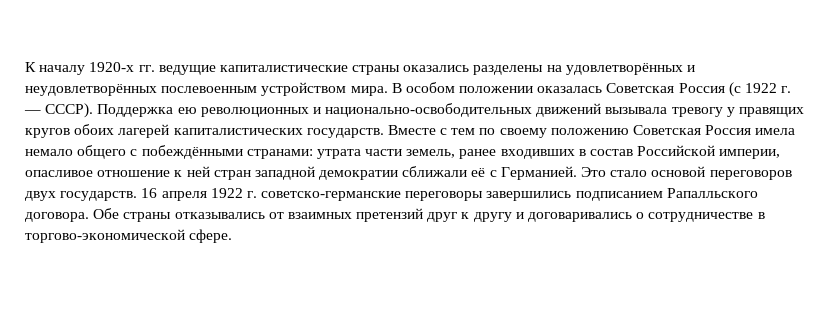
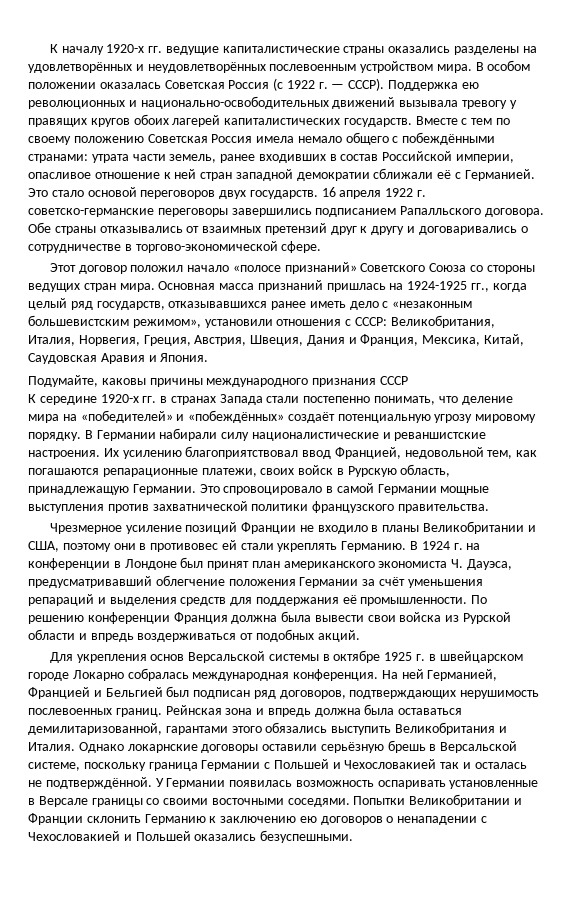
(233, 236) none -> [49,262,535,274] [28,280,527,292] [28,298,473,310] [28,315,495,328] [28,334,525,346] [28,353,209,364] [28,375,408,387] [28,394,513,405] [28,410,537,423] [28,428,487,441] [28,446,538,459] [28,464,451,477] [28,483,490,495] [28,501,489,513] [49,521,536,534] [28,540,481,552] [28,557,513,570] [28,575,483,588] [28,594,488,606] [28,611,512,624] [28,629,360,642] [49,650,523,663] [28,668,498,681] [28,686,540,699] [28,704,463,717] [28,722,507,735] [28,740,518,753] [28,759,527,771] [28,777,539,789] [28,794,523,807] [28,813,488,825] [28,830,354,843] // Этот договор положил начало «полосе признаний» Советского Союза со стороны ведущих стран мира. Основная масса признаний пришлась на 1924-1925 гг., когда целый ряд государств, отказывавшихся ранее иметь дело с «незаконным большевистским режимом», установили отношения с СССР: Великобритания, Италия, Норвегия, Греция, Австрия, Швеция, Дания и Франция, Мексика, Китай, Саудовская Аравия и Япония. // Подумайте, каковы причины международного признания СССР // К середине 1920-х гг. в странах Запада стали постепенно понимать, что деление мира на «победителей» и «побеждённых» создаёт потенциальную угрозу мировому порядку. В Германии набирали силу националистические и реваншистские настроения. Их усилению благоприятствовал ввод Францией, недовольной тем, как погашаются репарационные платежи, своих войск в Рурскую область, принадлежащую Германии. Это спровоцировало в самой Германии мощные выступления против захватнической политики французского правительства. // Чрезмерное усиление позиций Франции не входило в планы Великобритании и США, поэтому они в противовес ей стали укреплять Германию. В 1924 г. на конференции в Лондоне был принят план американского экономиста Ч. Дауэса, предусматривавший облегчение положения Германии за счёт уменьшения репараций и выделения средств для поддержания её промышленности. По решению конференции Франция должна была вывести свои войска из Рурской области и впредь воздерживаться от подобных акций. // Для укрепления основ Версальской системы в октябре 1925 г. в швейцарском городе Локарно собралась международная конференция. На ней Германией, Францией и Бельгией был подписан ряд договоров, подтверждающих нерушимость послевоенных границ. Рейнская зона и впредь должна была оставаться демилитаризованной, гарантами этого обязались выступить Великобритания и Италия. Однако локарнские договоры оставили серьёзную брешь в Версальской системе, поскольку граница Германии с Польшей и Чехословакией так и осталась не подтверждённой. У Германии появилась возможность оспаривать установленные в Версале границы со своими восточными соседями. Попытки Великобритании и Франции склонить Германию к заключению ею договоров о ненападении с Чехословакией и Польшей оказались безуспешными.

